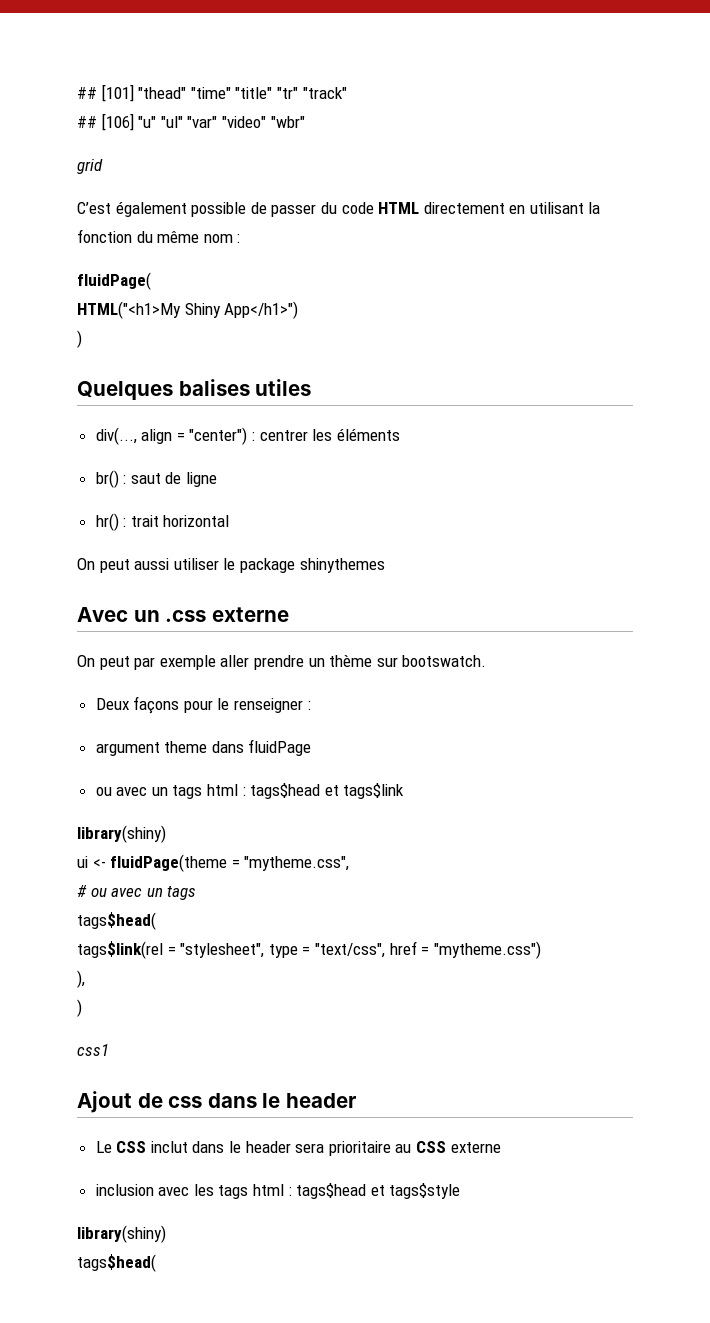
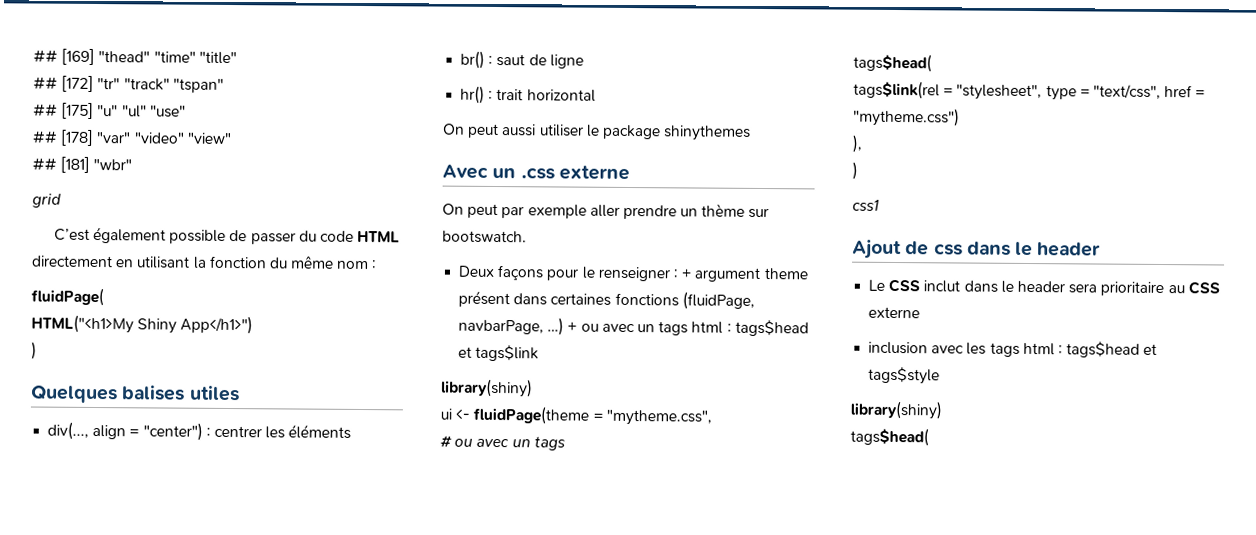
[77,84,134,102] ## [101] -> [33,48,96,65] ## [169]
(273, 93) none -> [33,75,95,92] // ## [172]
[77,113,134,131] // ## [106] -> [172,78,224,93] [33,102,95,119] "tspan" // ## [175]
[187,116,266,128] "var" "video" -> [149,105,186,118] [32,129,231,146] [32,156,91,173] "use" // ## [178] "var" "video" "view" // ## [181]
(311, 705) // -> [681,268,692,279] +
[211,739,312,756] dans fluidPage // -> [458,290,755,310] [458,317,578,336] présent dans certaines fonctions (fluidPage, navbarPage, …) +

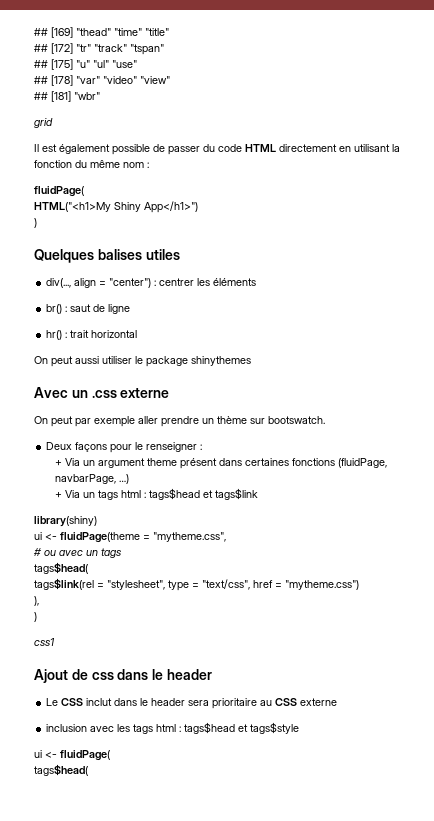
[53,228,90,241] C’est -> [34,144,57,152] Il est
[681,268,692,279] + -> [55,458,96,466] // + Via un
[567,321,635,333] + ou avec -> [55,490,81,498] // + Via
[850,400,943,420] library(shiny) -> [34,750,110,761] ui <- fluidPage(

